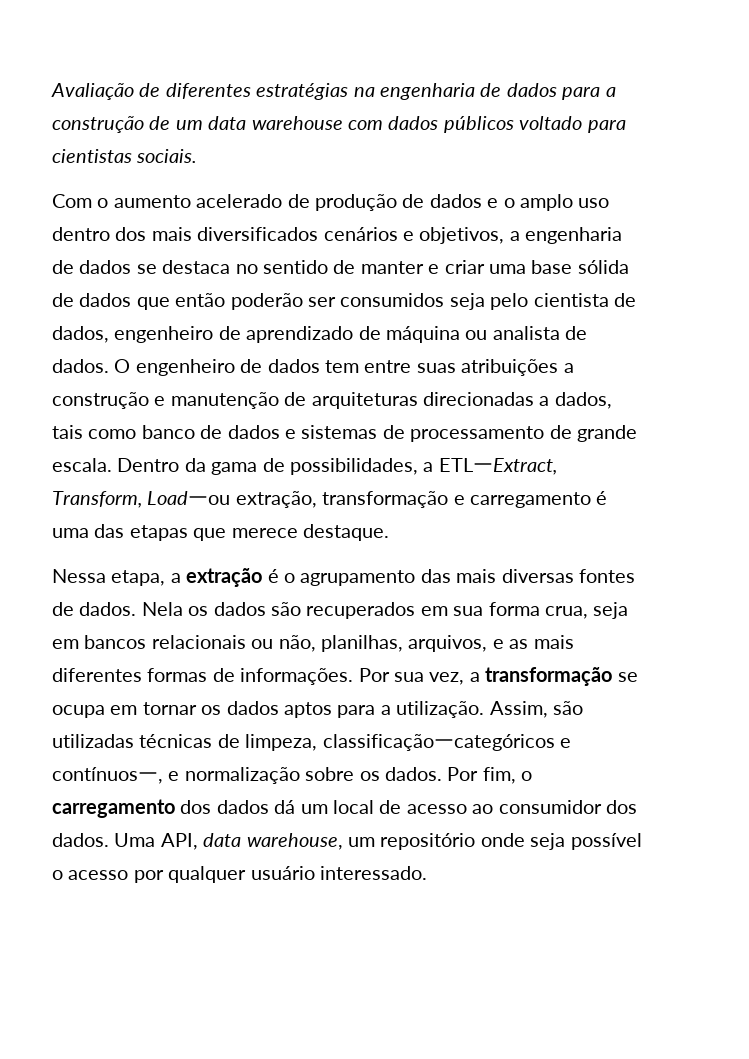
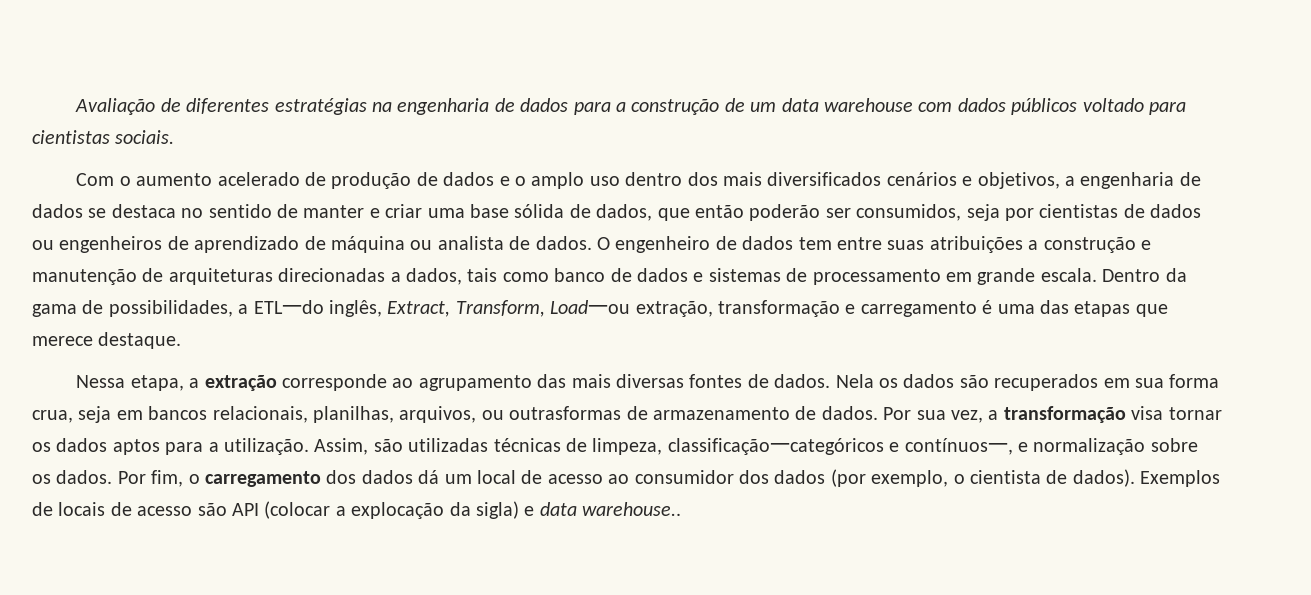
[79,293,132,307] dados -> [596,204,653,221] dados,
[340,293,636,310] [52,326,214,343] consumidos seja pelo cientista de dados, engenheiro -> [856,204,1202,221] [32,236,163,253] consumidos, seja por cientistas de dados ou engenheiros
[549,425,572,439] de -> [945,272,972,282] em
(493, 467) none -> [301,300,382,317] do inglês,
[267,569,295,583] é o -> [282,374,414,391] corresponde ao
[151,635,574,652] [52,668,354,685] relacionais ou não, planilhas, arquivos, e as mais diferentes formas de informações. -> [212,406,878,423] relacionais, planilhas, arquivos, ou outrasformas de armazenamento de dados.
[617,672,638,682] [52,705,138,718] se ocupa em -> [1131,406,1164,420] visa
[52,833,642,850] [52,866,427,883] dados. Uma API, data warehouse, um repositório onde seja possível o acesso por qualquer usuário interessado. -> [774,469,1221,487] [32,501,682,519] dados (por exemplo, o cientista de dados). Exemplos de locais de acesso são API (colocar a explocação da sigla) e data warehouse..

